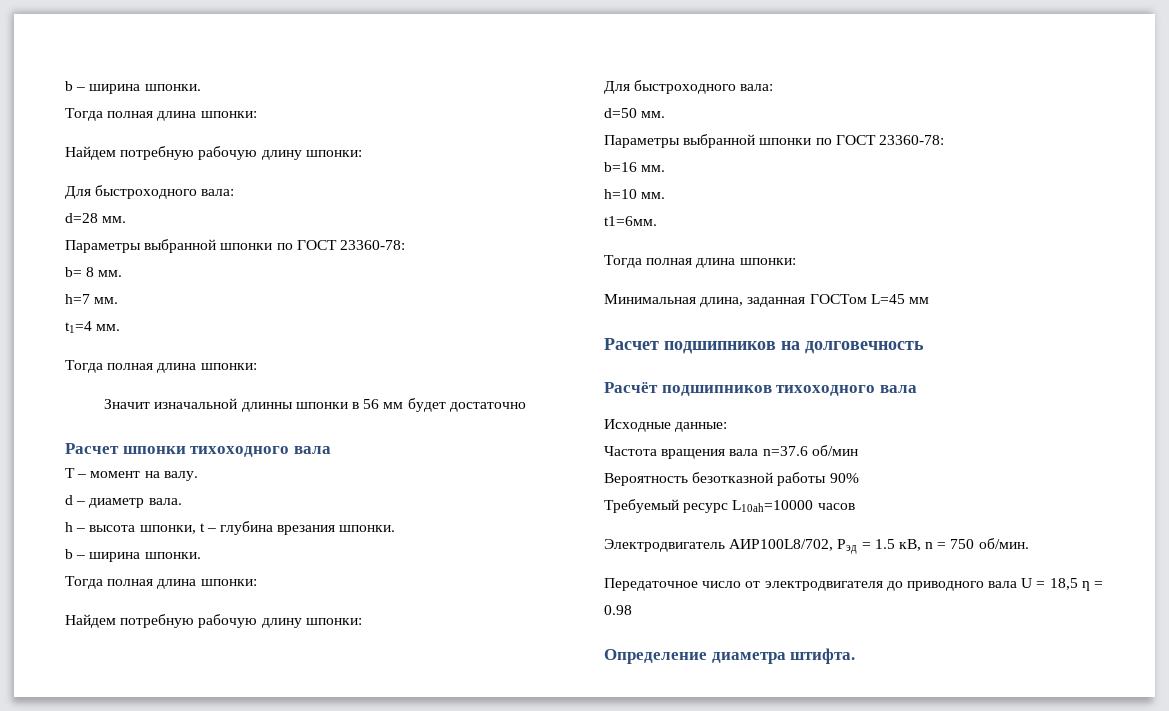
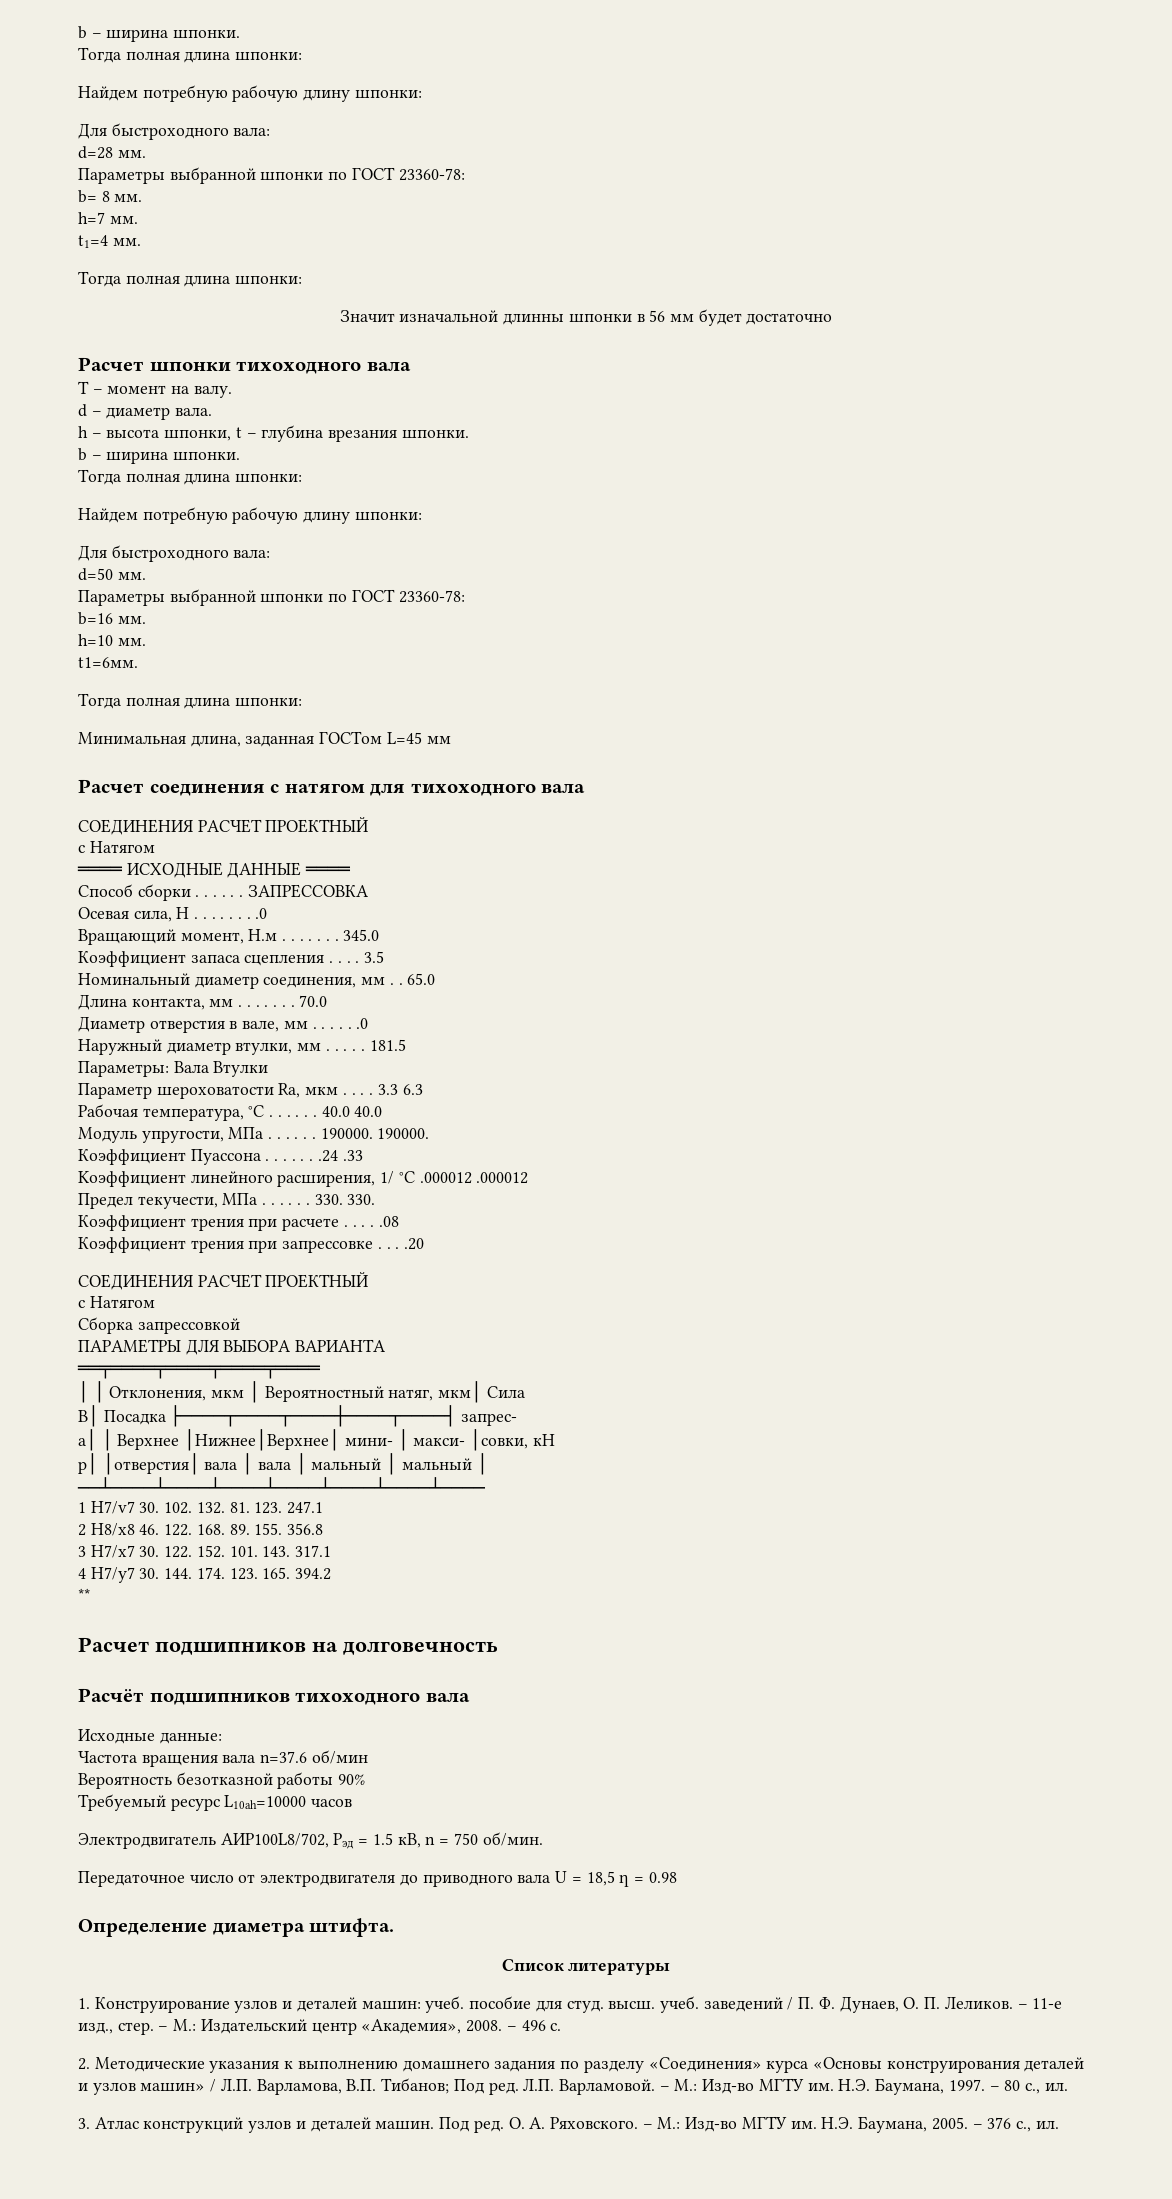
(929, 300) none -> [78,779,586,796] [78,817,370,835] [78,841,155,853] [77,862,352,878] [78,884,369,901] [78,907,268,922] [78,929,380,945] [78,951,385,967] [78,973,436,989] [78,994,328,1010] [78,1016,369,1033] [78,1039,406,1055] [78,1061,269,1077] [78,1083,423,1099] [78,1104,383,1121] [78,1127,430,1143] [78,1149,363,1165] [78,1171,529,1187] [78,1193,376,1209] [78,1215,399,1231] [78,1237,425,1253] [78,1272,370,1290] [78,1296,155,1308] [78,1317,240,1334] [78,1339,387,1355] [77,1365,321,1379] [78,1381,525,1403] [78,1405,518,1427] [78,1429,555,1451] [78,1453,488,1475] [77,1477,486,1494] [78,1501,324,1514] [78,1523,324,1536] [78,1545,332,1558] [78,1567,332,1583] [78,1588,90,1601] // Расчет соединения с натягом для тихоходного вала // СОЕДИНЕНИЯ РАСЧЕТ ПРОЕКТНЫЙ // с Натягом // ════ ИСХОДНЫЕ ДАННЫЕ ════ // Способ сборки . . . . . . ЗАПРЕССОВКА // Осевая сила, Н . . . . . . . .0 // Вращающий момент, Н.м . . . . . . . 345.0 // Коэффициент запаса сцепления . . . . 3.5 // Номинальный диаметр соединения, мм . . 65.0 // Длина контакта, мм . . . . . . . 70.0 // Диаметр отверстия в вале, мм . . . . . .0 // Наружный диаметр втулки, мм . . . . . 181.5 // Параметры: Вала Втулки // Параметр шероховатости Ra, мкм . . . . 3.3 6.3 // Рабочая температура, °C . . . . . . 40.0 40.0 // Модуль упругости, МПа . . . . . . 190000. 190000. // Коэффициент Пуассона . . . . . . .24 .33 // Kоэффициент линейного расширения, 1/ °C .000012 .000012 // Предел текучести, МПа . . . . . . 330. 330. // Коэффициент трения при расчете . . . . .08 // Коэффициент трения при запрессовке . . . .20 // СОЕДИНЕНИЯ РАСЧЕТ ПРОЕКТНЫЙ // с Натягом // Сборка запрессовкой // ПАРАМЕТРЫ ДЛЯ ВЫБОРА ВАРИАНТА // ══╤════╤════╤════╤════ // │ │ Отклонения, мкм │ Вероятностный натяг, мкм│ Сила // В│ Посадка ├────┬────┬────┼────┬────┤ запрес- // а│ │ Верхнее │Нижнее│Верхнее│ мини- │ макси- │совки, кН // р│ │отверстия│ вала │ вала │ мальный │ мальный │ // ──┴────┴────┴────┴────┴────┴────┴──── // 1 H7/v7 30. 102. 132. 81. 123. 247.1 // 2 H8/x8 46. 122. 168. 89. 155. 356.8 // 3 H7/x7 30. 122. 152. 101. 143. 317.1 // 4 H7/y7 30. 144. 174. 123. 165. 394.2 // **
(856, 656) none -> [501,1959,671,1975] [78,1996,1063,2013] [78,2019,562,2035] [78,2057,1085,2073] [78,2078,1068,2095] [78,2116,1059,2133] // Список литературы // 1. Конструирование узлов и деталей машин: учеб. пособие для студ. высш. учеб. заведений / П. Ф. Дунаев, О. П. Леликов. – 11-е изд., стер. – М.: Издательский центр «Академия», 2008. – 496 с. // 2. Методические указания к выполнению домашнего задания по разделу «Соединения» курса «Основы конструирования деталей и узлов машин» / Л.П. Варламова, В.П. Тибанов; Под ред. Л.П. Варламовой. – М.: Изд-во МГТУ им. Н.Э. Баумана, 1997. – 80 с., ил. // 3. Атлас конструкций узлов и деталей машин. Под ред. О. А. Ряховского. – М.: Изд-во МГТУ им. Н.Э. Баумана, 2005. – 376 с., ил.

